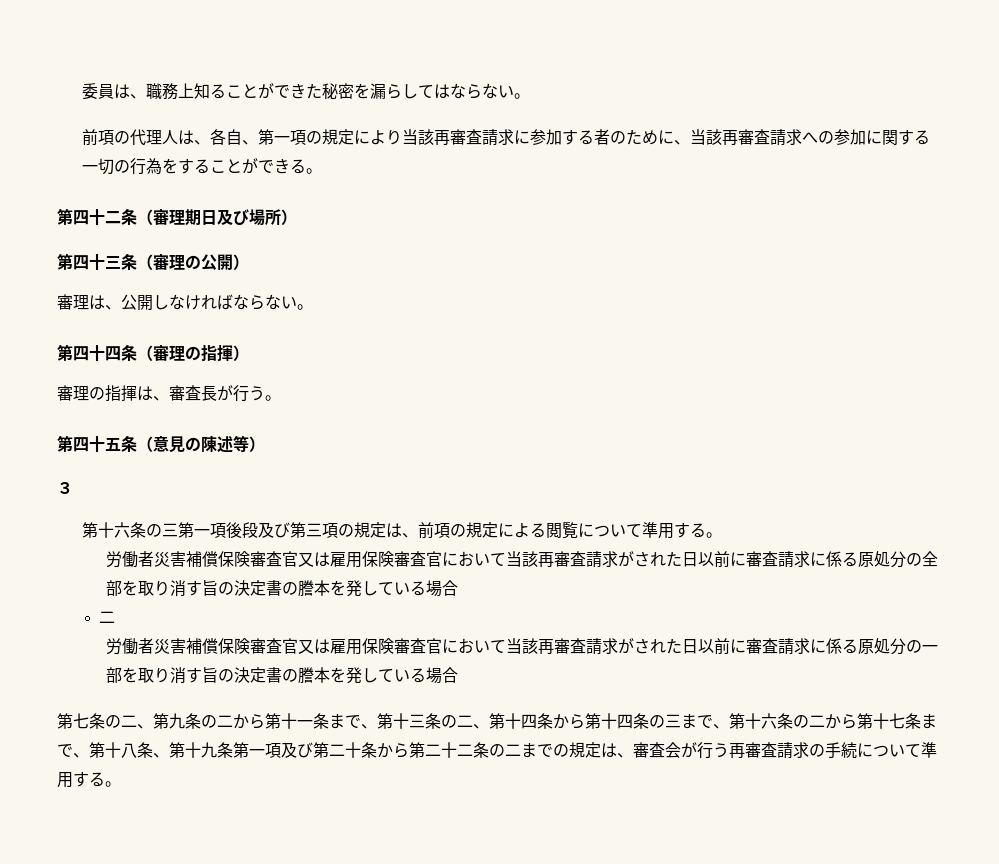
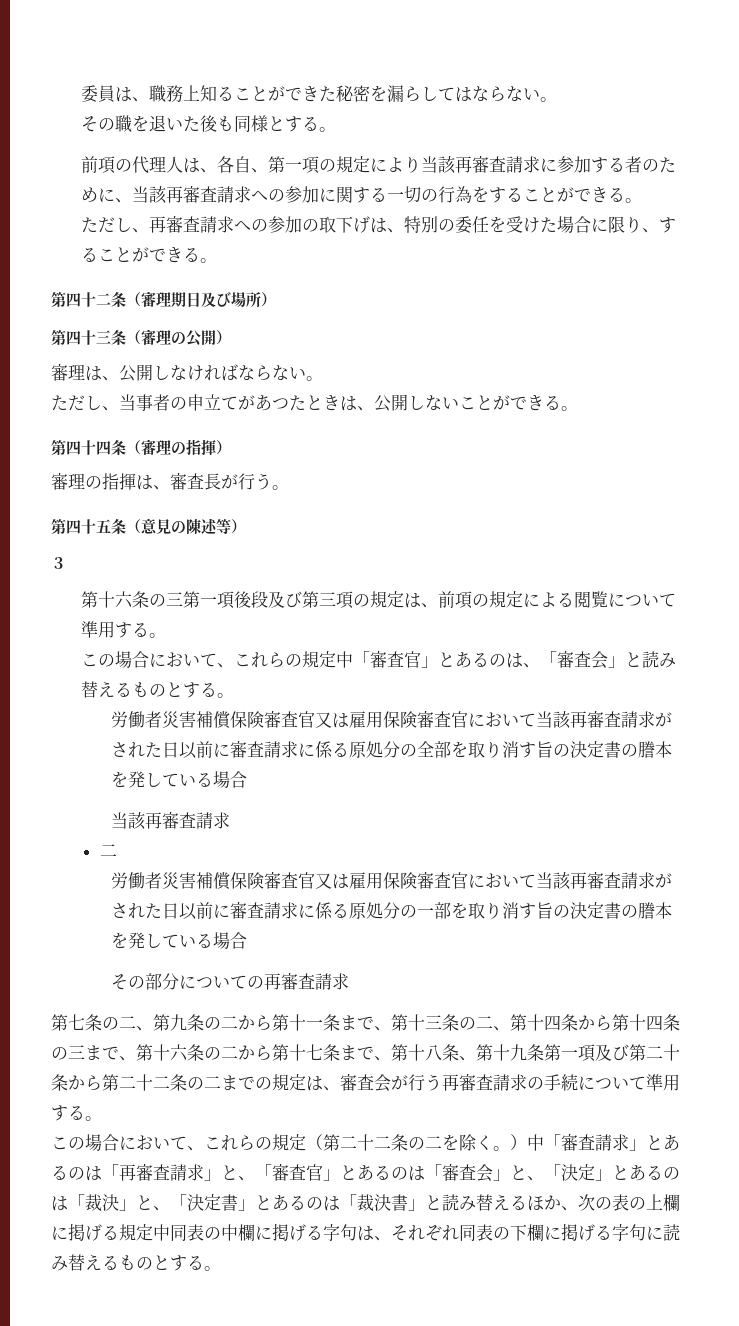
(530, 96) none -> [80,115,336,132] // その職を退いた後も同様とする。
(322, 171) none -> [80,215,676,234] [80,247,217,263] // ただし、再審査請求への参加の取下げは、特別の委任を受けた場合に限り、することができる。
(313, 307) none -> [51,394,578,412] // ただし、当事者の申立てがあつたときは、公開しないことができる。
(722, 535) none -> [80,650,676,669] [80,681,234,698] // この場合において、これらの規定中「審査官」とあるのは、「審査会」と読み替えるものとする。
(459, 588) none -> [110,811,230,830] // 当該再審査請求
(459, 675) none -> [110,972,349,990] // その部分についての再審査請求
(121, 784) none -> [51,1133,680,1151] [51,1163,680,1182] [51,1194,680,1212] [51,1223,680,1241] [51,1254,221,1271] // この場合において、これらの規定（第二十二条の二を除く。）中「審査請求」とあるのは「再審査請求」と、「審査官」とあるのは「審査会」と、「決定」とあるのは「裁決」と、「決定書」とあるのは「裁決書」と読み替えるほか、次の表の上欄に掲げる規定中同表の中欄に掲げる字句は、それぞれ同表の下欄に掲げる字句に読み替えるものとする。

